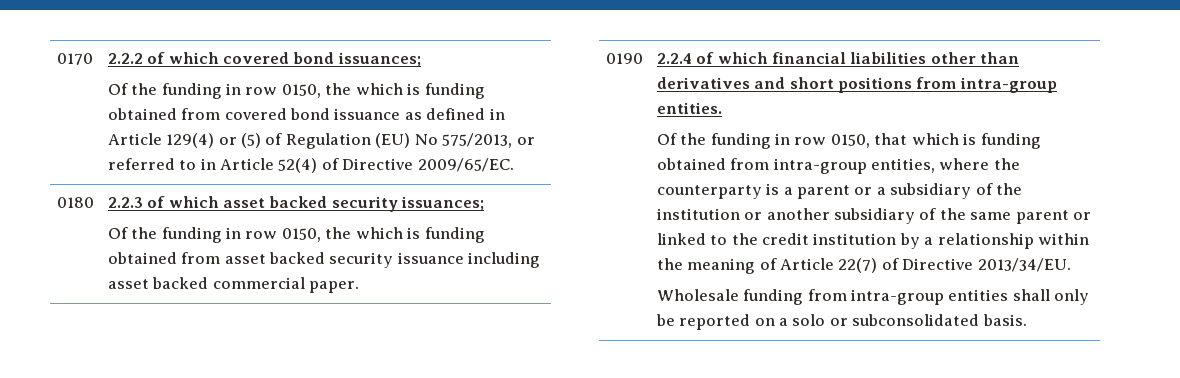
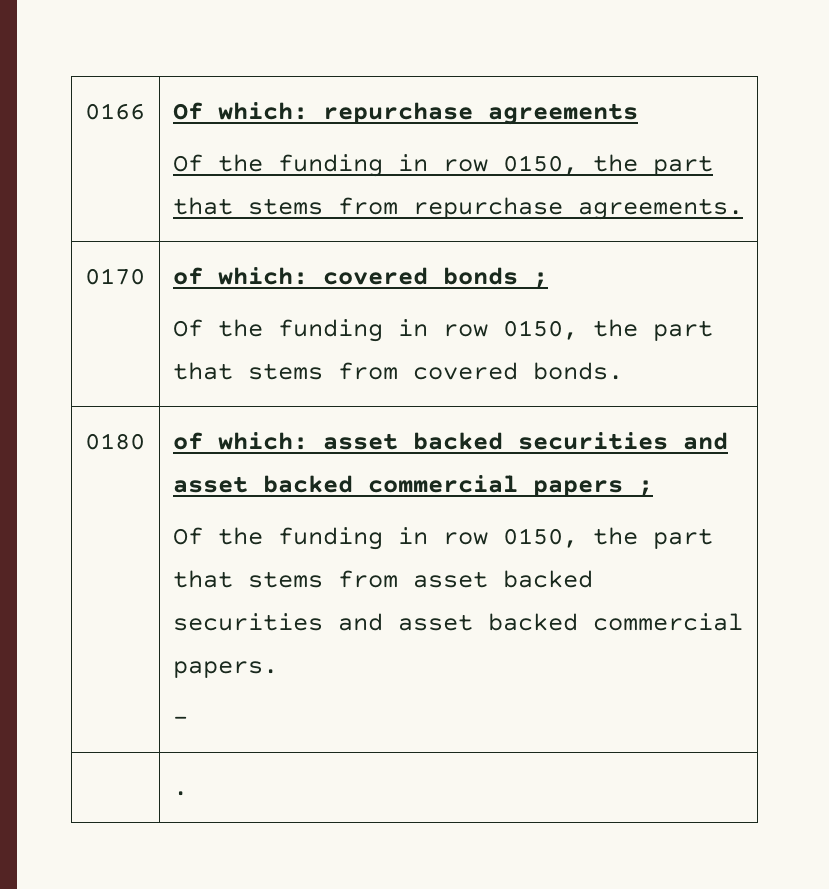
[56,53,93,65] [107,52,421,67] [107,83,485,99] [107,108,505,120] [107,133,535,149] [107,158,514,173] [56,197,94,208] [107,196,485,212] [107,227,485,243] [107,252,541,268] [107,277,359,293] [605,53,643,64] [656,52,1020,64] [656,77,1057,93] [656,102,722,114] [656,133,1041,149] [656,158,1020,174] [656,183,1023,199] [656,208,1092,224] [656,233,1090,249] [656,258,1071,274] [656,289,1090,305] [655,314,1027,330] 0170 | 2.2.2 of which covered bond issuances; // Of the funding in row 0150, the which is funding obtained from covered bond issuance as defined in Article 129(4) or (5) of Regulation (EU) No 575/2013, or referred to in Article 52(4) of Directive 2009/65/EC. // 0180 | 2.2.3 of which asset backed security issuances; // Of the funding in row 0150, the which is funding obtained from asset backed security issuance including asset backed commercial paper. // 0190 | 2.2.4 of which financial liabilities other than derivatives and short positions from intra-group entities. // Of the funding in row 0150, that which is funding obtained from intra-group entities, where the counterparty is a parent or a subsidiary of the institution or another subsidiary of the same parent or linked to the credit institution by a relationship within the meaning of Article 22(7) of Directive 2013/34/EU. // Wholesale funding from intra-group entities shall only be reported on a solo or subconsolidated basis. -> [84,103,145,120] [172,102,638,125] [172,154,713,177] [172,197,743,220] [84,268,145,285] [172,267,548,288] [172,319,713,342] [172,362,623,380] [84,433,145,450] [172,432,728,450] [172,475,653,497] [172,527,713,550] [172,570,593,588] [172,613,743,631] [172,661,278,678] [172,716,188,725] [172,791,188,796] 0166 | Of which: repurchase agreements // Of the funding in row 0150, the part that stems from repurchase agreements. // 0170 | of which: covered bonds ; // Of the funding in row 0150, the part that stems from covered bonds. // 0180 | of which: asset backed securities and asset backed commercial papers ; // Of the funding in row 0150, the part that stems from asset backed securities and asset backed commercial papers. // - // | .

